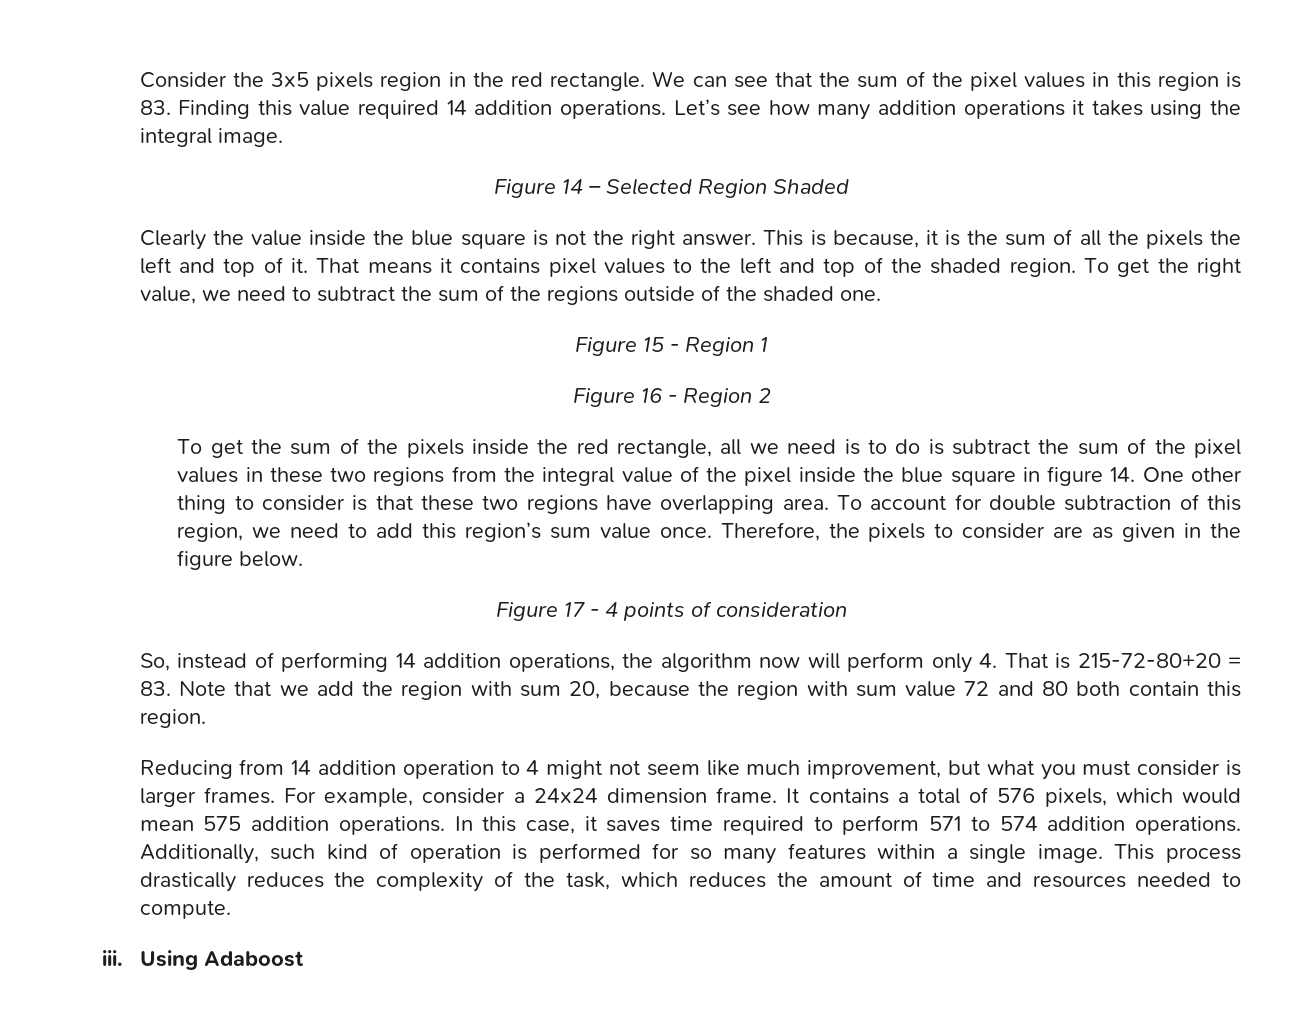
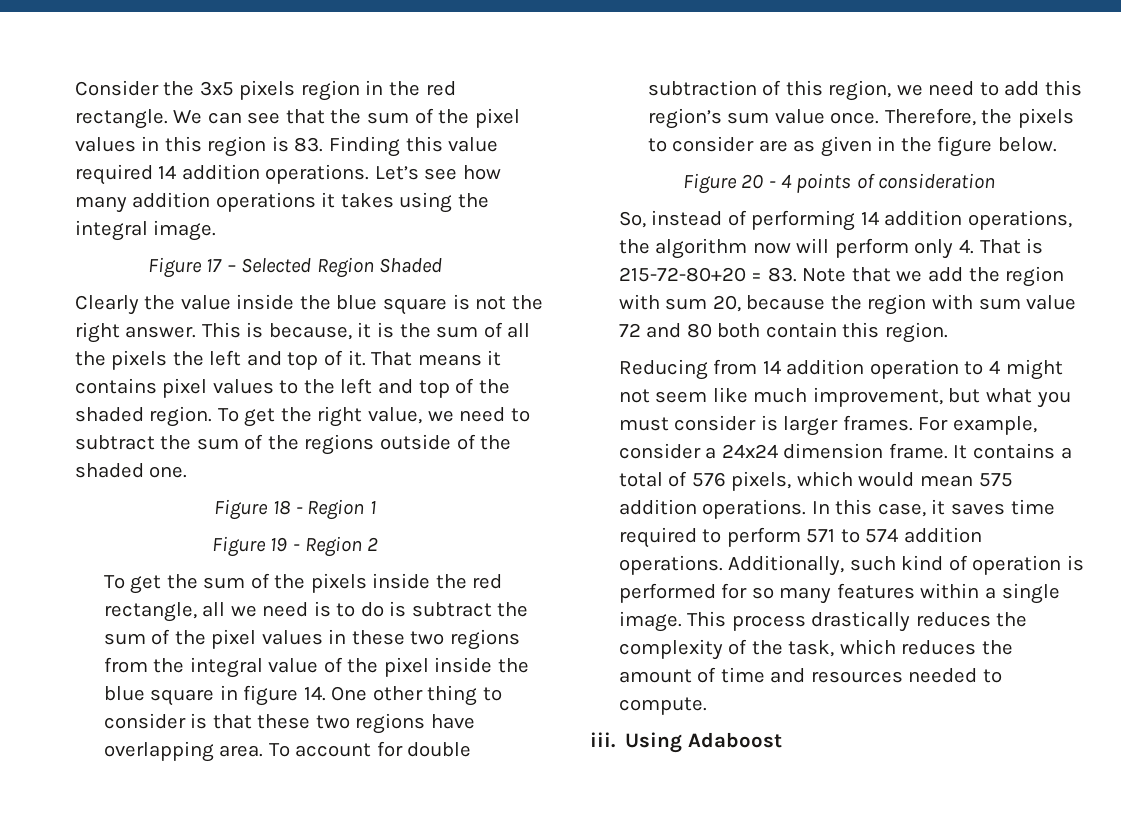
[562,179,583,194] 14 -> [206,259,223,272] 17
[643,337,664,352] 15 -> [272,500,290,515] 18
[640,388,663,403] 16 -> [270,537,288,552] 19
[564,602,585,617] 17 -> [741,174,765,189] 20

